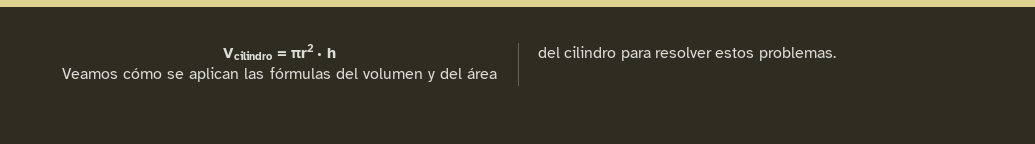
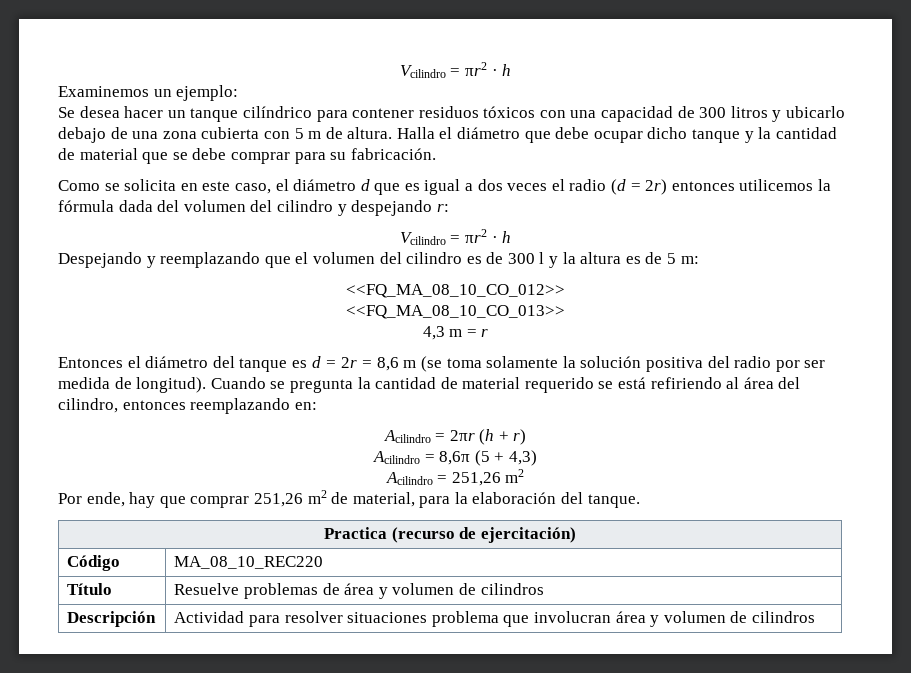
[223,44,336,60] [62,67,498,82] [538,46,836,61] Vcilindro = πr2 · h // Veamos cómo se aplican las fórmulas del volumen y del área del cilindro para resolver estos problemas. -> [399,62,512,78] [58,85,239,101] [58,106,846,122] [58,127,837,143] [58,148,436,164] [58,179,831,195] [58,200,449,216] [399,229,512,245] [58,252,699,268] [346,284,565,298] [346,305,565,319] [422,326,489,340] [58,356,826,372] [58,377,801,393] [58,398,317,414] [383,429,527,445] [373,450,537,466] [385,469,525,486] [58,490,640,508] [324,527,576,543] [67,555,121,571] [174,556,324,569] [67,583,113,595] [174,583,544,599] [67,611,157,627] [174,611,815,627] Vcilindro = πr2 · h // Examinemos un ejemplo: // Se desea hacer un tanque cilíndrico para contener residuos tóxicos con una capacidad de 300 litros y ubicarlo debajo de una zona cubierta con 5 m de altura. Halla el diámetro que debe ocupar dicho tanque y la cantidad de material que se debe comprar para su fabricación. // Como se solicita en este caso, el diámetro d que es igual a dos veces el radio (d = 2r) entonces utilicemos la fórmula dada del volumen del cilindro y despejando r: // Vcilindro = πr2 · h // Despejando y reemplazando que el volumen del cilindro es de 300 l y la altura es de 5 m: // <<FQ_MA_08_10_CO_012>> // <<FQ_MA_08_10_CO_013>> // 4,3 m = r // Entonces el diámetro del tanque es d = 2r = 8,6 m (se toma solamente la solución positiva del radio por ser medida de longitud). Cuando se pregunta la cantidad de material requerido se está refiriendo al área del cilindro, entonces reemplazando en: // Acilindro = 2πr (h + r) // Acilindro = 8,6π (5 + 4,3) // Acilindro = 251,26 m2 // Por ende, hay que comprar 251,26 m2 de material, para la elaboración del tanque. // Practica (recurso de ejercitación) // Código | MA_08_10_REC220 // Título | Resuelve problemas de área y volumen de cilindros // Descripción | Actividad para resolver situaciones problema que involucran área y volumen de cilindros

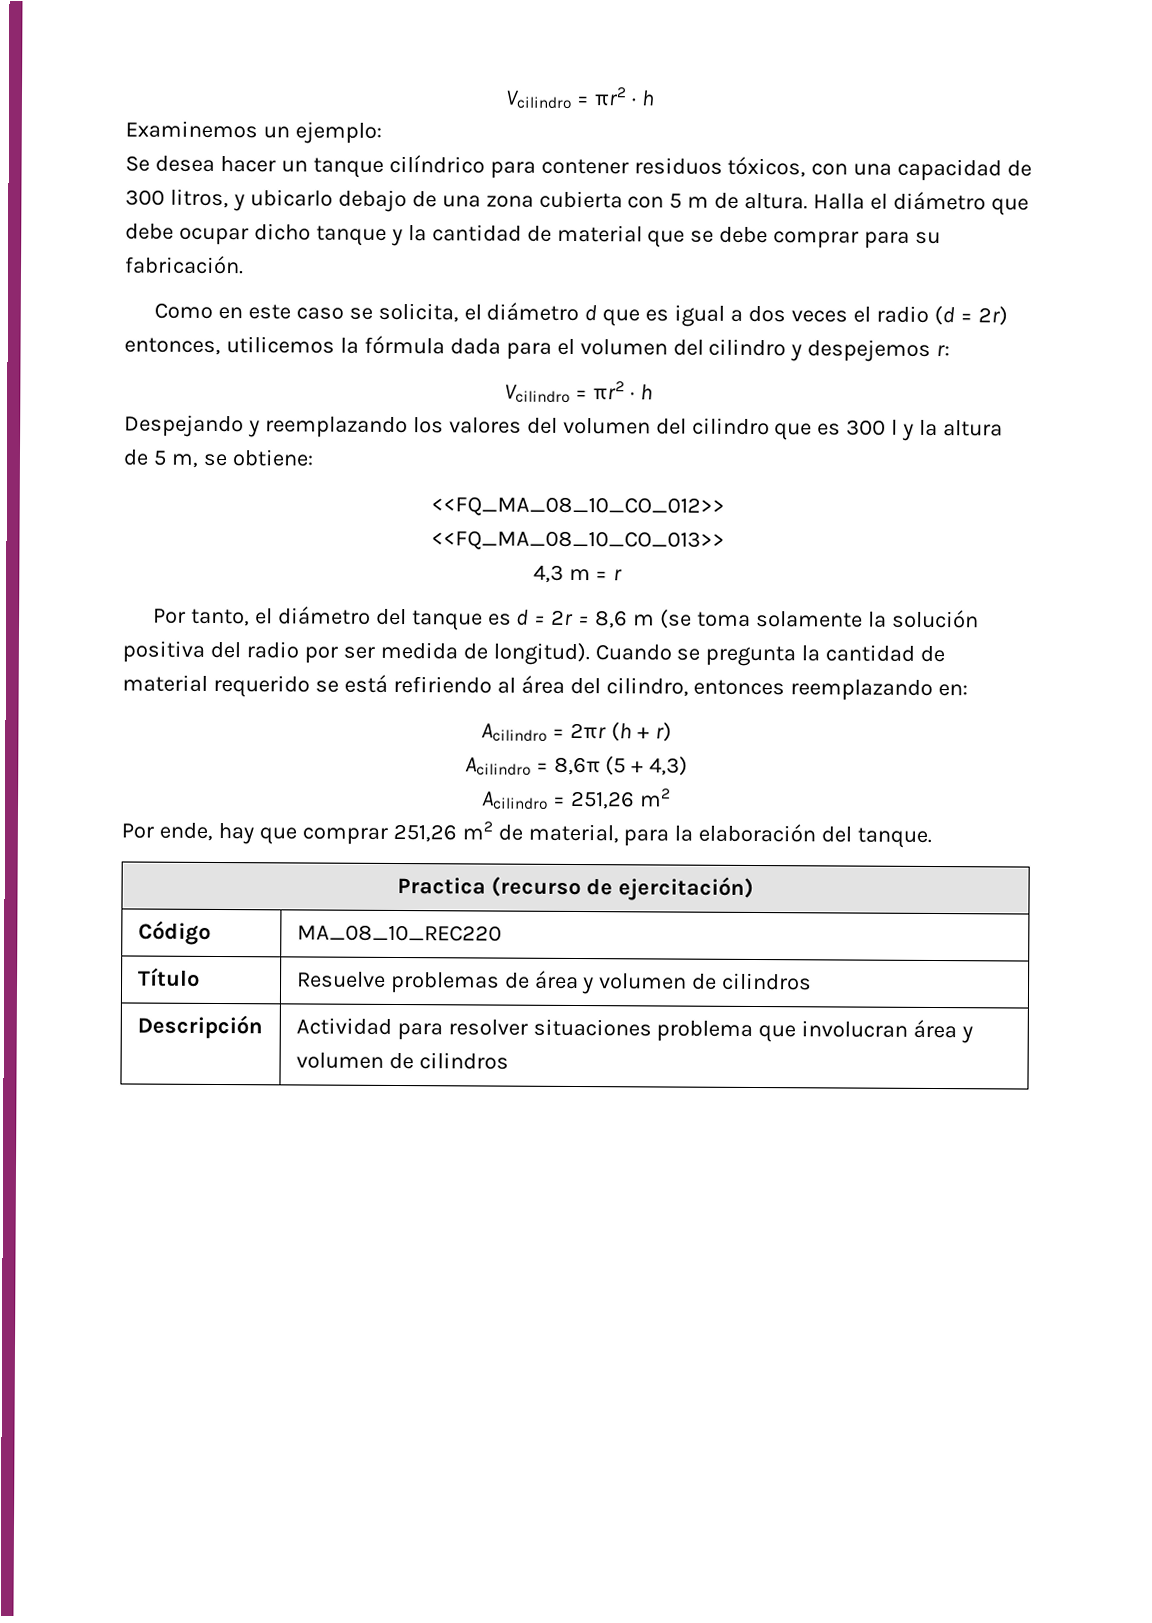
[483,106,536,118] tóxicos -> [727,156,807,178] tóxicos,
[730,106,768,118] litros -> [169,188,229,209] litros,
[104,179,271,194] se solicita en este caso, -> [217,302,459,323] en este caso se solicita,
[671,181,735,191] entonces -> [124,337,221,356] entonces,
[157,200,180,212] del -> [505,338,575,360] para el
[351,200,433,216] despejando -> [807,339,932,362] despejemos
[264,252,504,268] que el volumen del cilindro es de -> [412,417,842,441] los valores del volumen del cilindro que es
[625,256,641,264] es -> (1004, 428) none
[680,256,699,264] m: -> [170,449,314,468] m, se obtiene:
[58,357,123,368] Entonces -> [152,608,250,627] Por tanto,

